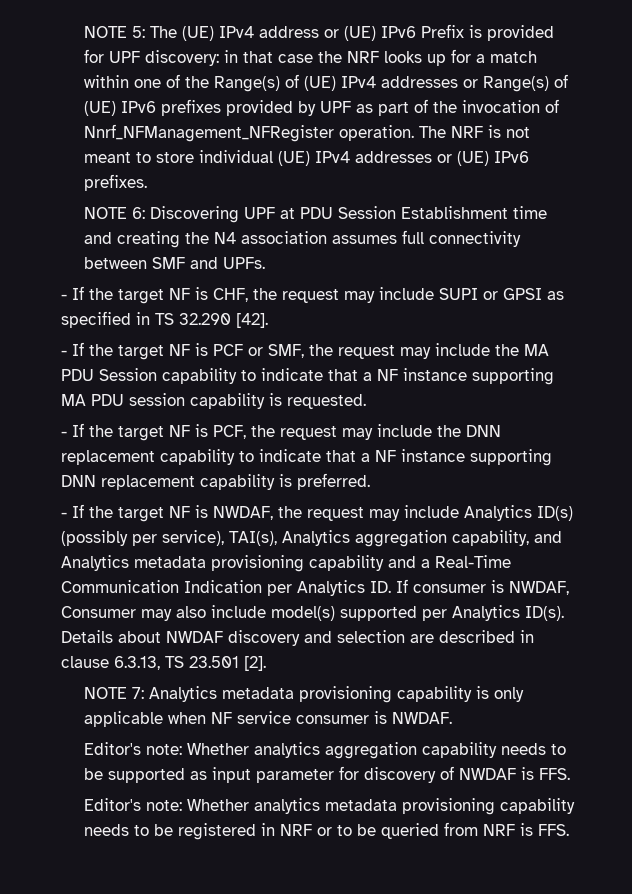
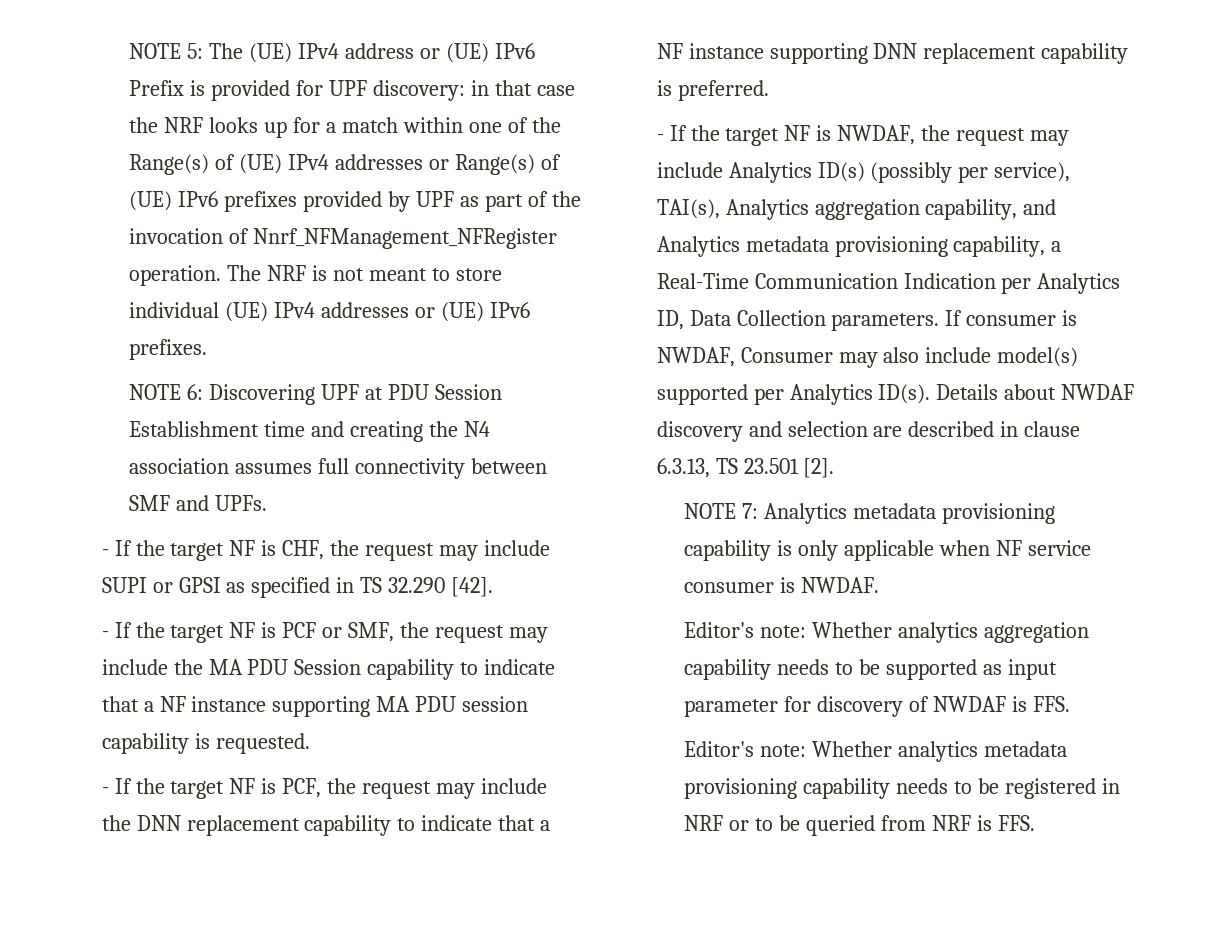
[308,555,416,571] capability and -> [953,236,1046,257] capability,
[369,581,391,593] ID. -> [656,310,940,331] ID, Data Collection parameters.

